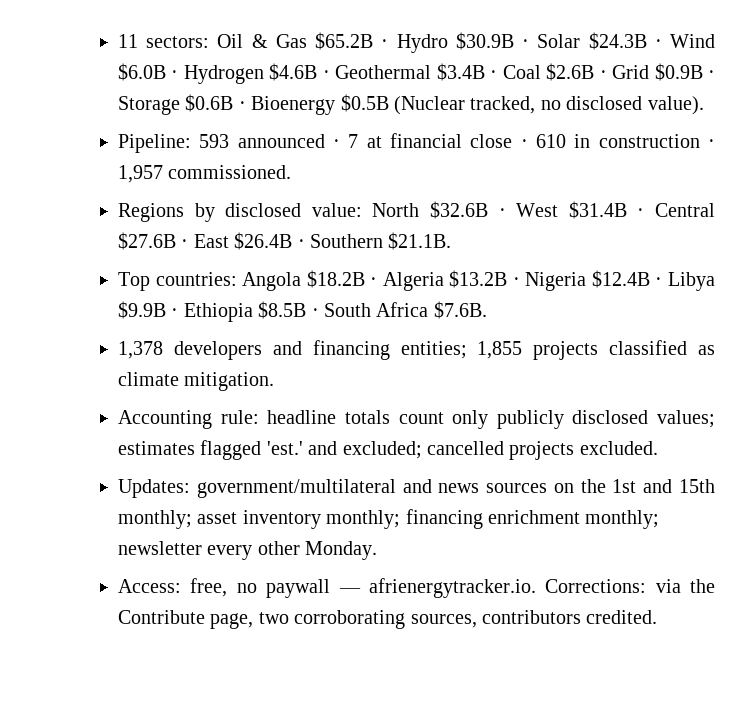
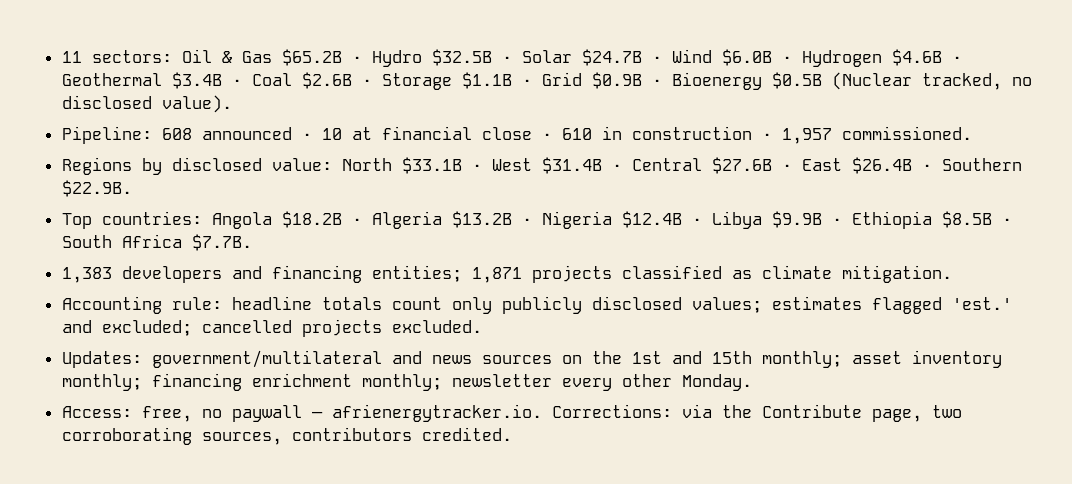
[455,32,514,50] $30.9B -> [431,49,492,66] $32.5B
[588,32,647,50] $24.3B -> [581,49,642,66] $24.7B
[612,63,715,81] [118,94,234,115] Grid $0.9B · Storage $0.6B -> [381,72,642,90] Storage $1.1B · Grid $0.9B
[199,134,230,148] 593 -> [161,128,192,140] 608
[348,134,359,148] 7 -> [321,128,342,140] 10
[430,201,488,219] $32.6B -> [401,157,462,174] $33.1B
[388,232,452,250] $21.1B. -> [61,180,132,197] $22.9B.
[433,301,487,319] [118,341,163,359] $7.6B. // 1,378 -> [191,234,252,251] [61,267,112,283] $7.7B. // 1,383
[477,341,523,359] 1,855 -> [471,267,522,283] 1,871

